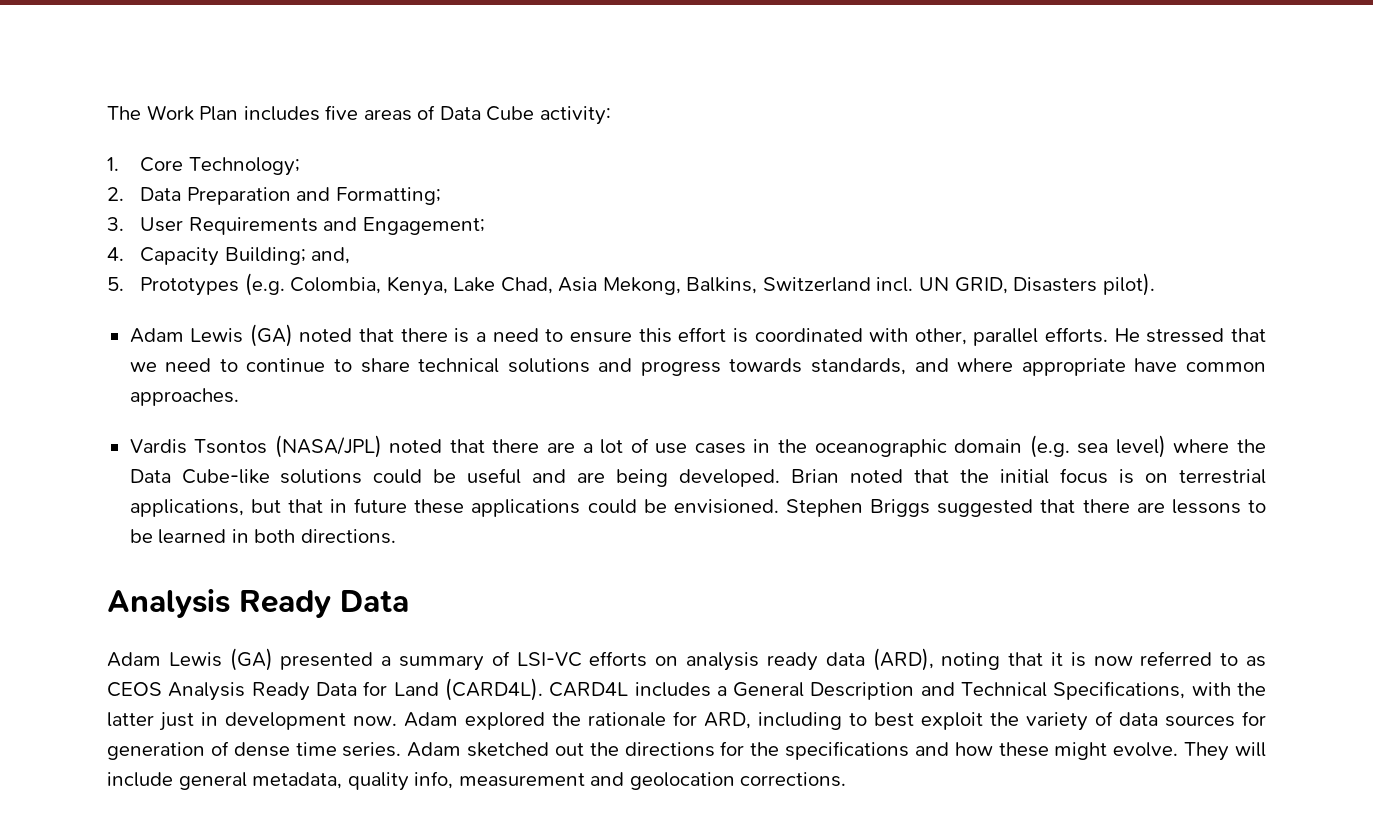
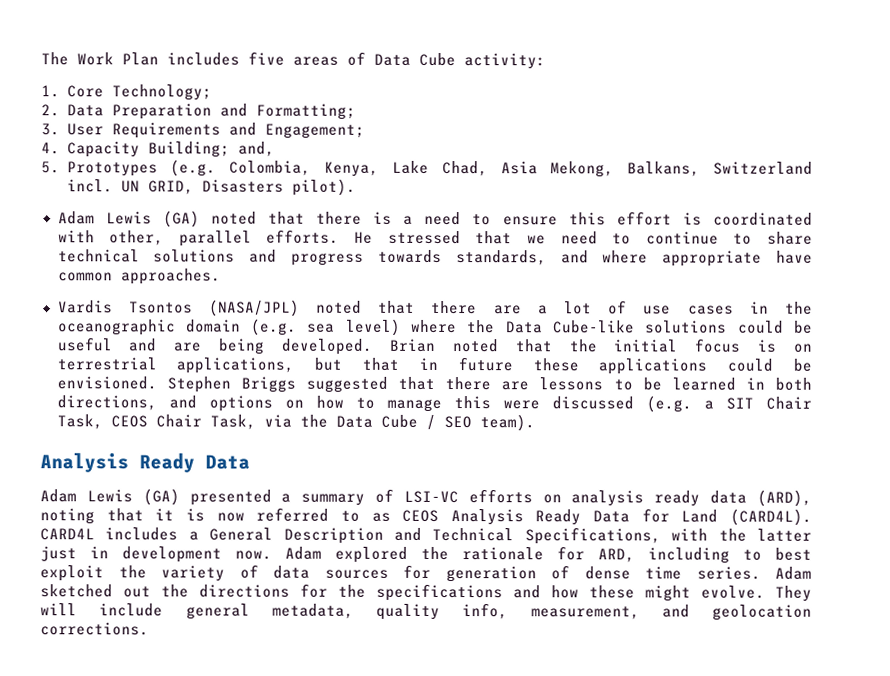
[686,277,758,294] Balkins, -> [627,161,701,177] Balkans,
[300,529,396,544] directions. -> [56,395,813,413] [56,414,535,432] directions, and options on how to manage this were discussed (e.g. a SIT Chair Task, CEOS Chair Task, via the Data Cube / SEO team).
[458,773,585,787] measurement -> [530,606,640,620] measurement,

